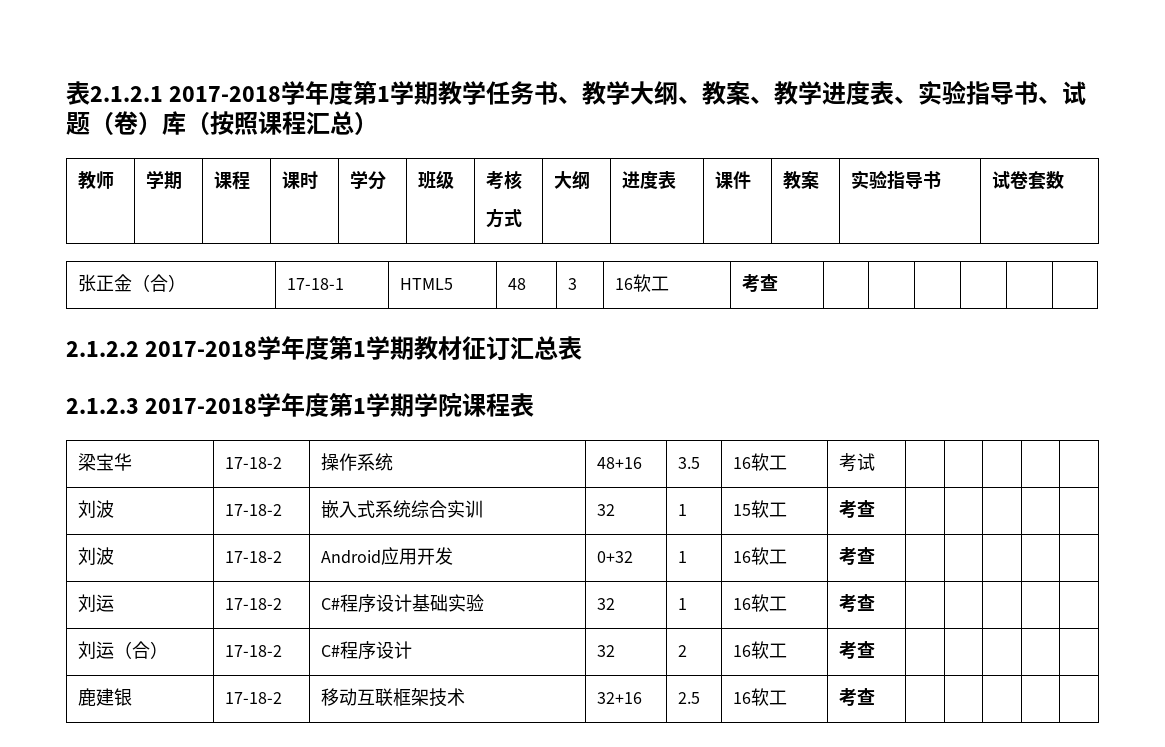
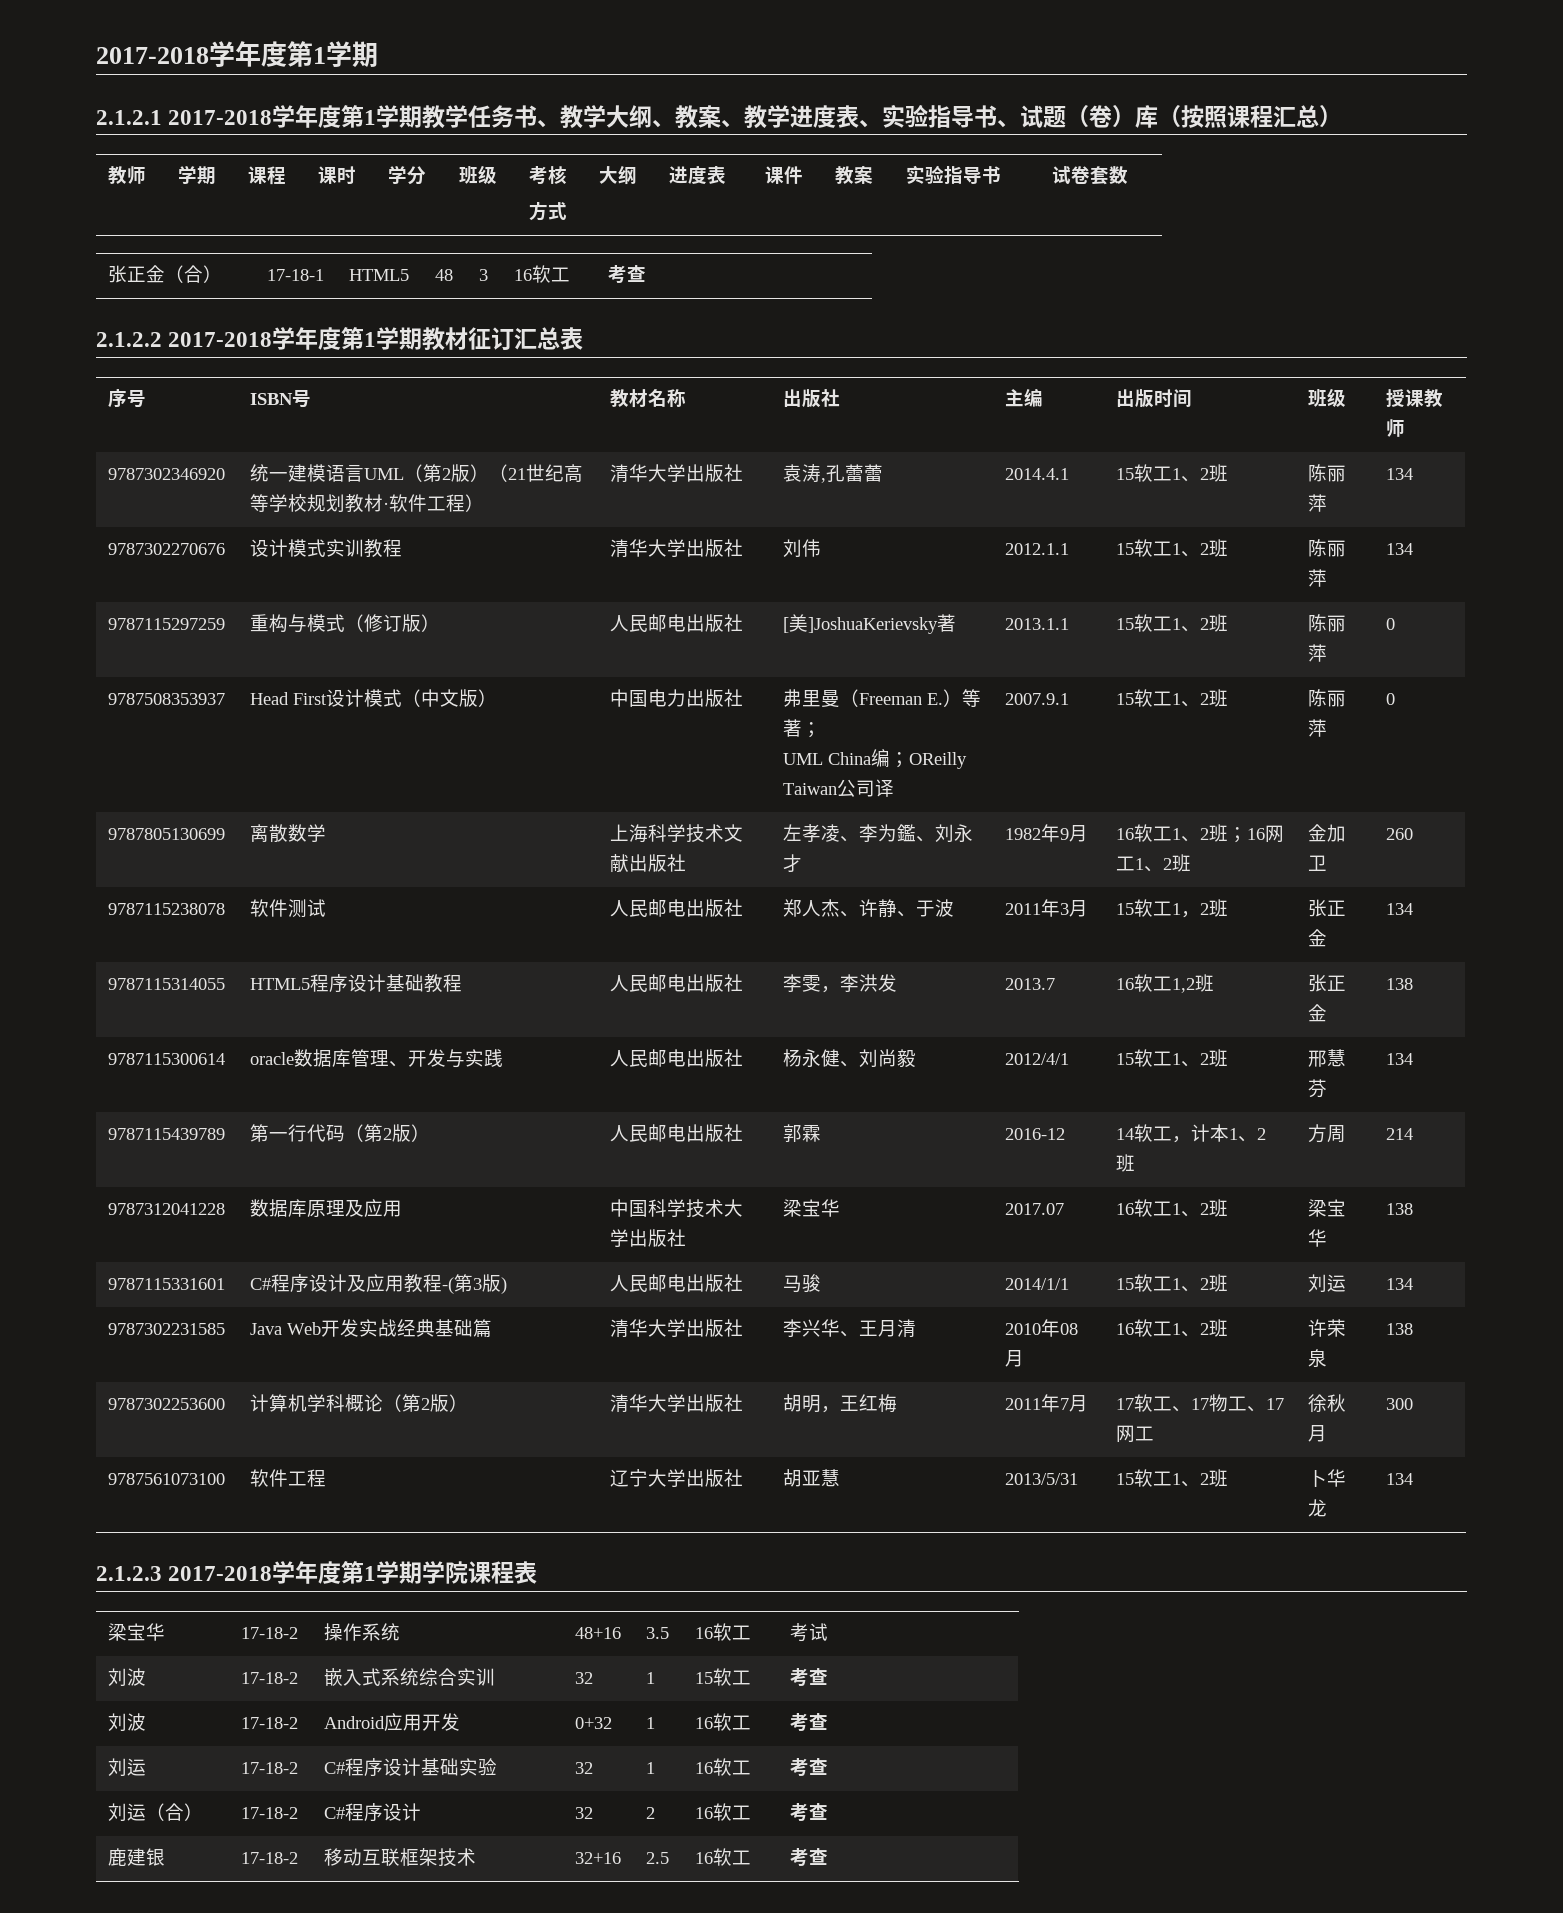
[66,81,90,105] 表 -> [96,41,378,67] 2017-2018学年度第1学期 //
(583, 348) none -> [108,389,147,408] [250,390,312,408] [610,389,687,408] [783,389,841,408] [1005,388,1044,407] [1116,389,1193,408] [1308,388,1347,407] [1386,389,1444,407] [1386,419,1406,437] [108,468,226,480] [250,464,584,483] [250,494,485,513] [610,464,744,483] [783,463,884,483] [1005,468,1070,480] [1116,464,1229,482] [1308,464,1347,482] [1308,494,1328,512] [1386,468,1414,480] [108,543,226,555] [250,539,403,558] [610,539,744,558] [783,539,822,557] [1005,543,1070,555] [1116,539,1229,557] [1308,539,1347,557] [1308,569,1328,587] [1386,543,1414,555] [108,618,226,630] [250,614,441,633] [610,614,744,633] [783,614,957,634] [1005,618,1070,630] [1116,614,1229,632] [1308,614,1347,632] [1308,644,1328,662] [1386,618,1396,630] [108,693,226,705] [250,689,498,707] [610,689,744,707] [783,689,982,707] [783,719,822,738] [783,749,968,769] [783,779,895,797] [1005,693,1070,705] [1116,689,1229,707] [1308,689,1347,707] [1308,719,1328,737] [1386,693,1396,705] [108,828,226,840] [250,824,327,843] [610,824,744,843] [610,854,687,873] [783,824,974,842] [783,854,803,872] [1005,824,1089,842] [1116,824,1285,843] [1116,854,1192,872] [1308,824,1347,842] [1308,855,1328,871] [1386,828,1414,840] [108,903,226,915] [250,899,327,918] [610,899,744,918] [783,899,955,917] [1005,899,1089,917] [1116,899,1229,918] [1308,899,1347,917] [1308,929,1328,947] [1386,903,1414,915] [108,978,226,990] [250,974,463,993] [610,974,744,993] [783,974,898,993] [1005,978,1056,990] [1116,974,1215,993] [1308,974,1347,992] [1308,1004,1328,1022] [1386,978,1414,990] [108,1053,226,1065] [250,1049,504,1068] [610,1049,744,1068] [783,1049,917,1068] [1005,1053,1070,1065] [1116,1049,1229,1067] [1308,1049,1347,1067] [1308,1079,1328,1098] [1386,1053,1414,1065] [108,1128,226,1140] [250,1124,431,1142] [610,1124,744,1143] [783,1124,822,1142] [1005,1128,1066,1140] [1116,1124,1267,1143] [1116,1154,1136,1172] [1308,1124,1347,1143] [1386,1128,1414,1140] [108,1203,226,1215] [250,1199,403,1217] [610,1199,744,1218] [610,1229,687,1247] [783,1199,841,1217] [1005,1203,1065,1215] [1116,1199,1229,1217] [1308,1199,1347,1217] [1308,1229,1328,1247] [1386,1203,1414,1215] [108,1278,226,1290] [250,1274,508,1294] [610,1274,744,1293] [783,1274,822,1293] [1005,1278,1070,1290] [1116,1274,1229,1292] [1308,1274,1347,1292] [1386,1278,1414,1290] [108,1323,226,1335] [250,1319,493,1338] [610,1319,744,1338] [783,1319,917,1338] [1005,1319,1079,1337] [1005,1350,1025,1367] [1116,1319,1229,1337] [1308,1319,1347,1337] [1308,1349,1328,1367] [1386,1323,1414,1335] [108,1398,226,1410] [250,1394,469,1412] [610,1394,744,1413] [783,1394,898,1413] [1005,1394,1089,1412] [1116,1394,1285,1412] [1116,1425,1155,1443] [1308,1394,1347,1413] [1308,1425,1328,1442] [1386,1398,1414,1410] [108,1473,226,1485] [250,1469,327,1487] [610,1469,744,1487] [783,1469,841,1487] [1005,1473,1079,1485] [1116,1469,1229,1487] [1308,1469,1347,1487] [1308,1499,1328,1517] [1386,1473,1414,1485] // 序号 | ISBN号 | 教材名称 | 出版社 | 主编 | 出版时间 | 班级 | 授课教师 // 9787302346920 | 统一建模语言UML（第2版）（21世纪高等学校规划教材·软件工程） | 清华大学出版社 | 袁涛,孔蕾蕾 | 2014.4.1 | 15软工1、2班 | 陈丽萍 | 134 // 9787302270676 | 设计模式实训教程 | 清华大学出版社 | 刘伟 | 2012.1.1 | 15软工1、2班 | 陈丽萍 | 134 // 9787115297259 | 重构与模式（修订版） | 人民邮电出版社 | [美]JoshuaKerievsky著 | 2013.1.1 | 15软工1、2班 | 陈丽萍 | 0 // 9787508353937 | Head First设计模式（中文版） | 中国电力出版社 | 弗里曼（Freeman E.）等著； // UML China编；OReilly Taiwan公司译 | 2007.9.1 | 15软工1、2班 | 陈丽萍 | 0 // 9787805130699 | 离散数学 | 上海科学技术文献出版社 | 左孝凌、李为鑑、刘永才 | 1982年9月 | 16软工1、2班；16网工1、2班 | 金加卫 | 260 // 9787115238078 | 软件测试 | 人民邮电出版社 | 郑人杰、许静、于波 | 2011年3月 | 15软工1，2班 | 张正金 | 134 // 9787115314055 | HTML5程序设计基础教程 | 人民邮电出版社 | 李雯，李洪发 | 2013.7 | 16软工1,2班 | 张正金 | 138 // 9787115300614 | oracle数据库管理、开发与实践 | 人民邮电出版社 | 杨永健、刘尚毅 | 2012/4/1 | 15软工1、2班 | 邢慧芬 | 134 // 9787115439789 | 第一行代码（第2版） | 人民邮电出版社 | 郭霖 | 2016-12 | 14软工，计本1、2班 | 方周 | 214 // 9787312041228 | 数据库原理及应用 | 中国科学技术大学出版社 | 梁宝华 | 2017.07 | 16软工1、2班 | 梁宝华 | 138 // 9787115331601 | C#程序设计及应用教程-(第3版) | 人民邮电出版社 | 马骏 | 2014/1/1 | 15软工1、2班 | 刘运 | 134 // 9787302231585 | Java Web开发实战经典基础篇 | 清华大学出版社 | 李兴华、王月清 | 2010年08月 | 16软工1、2班 | 许荣泉 | 138 // 9787302253600 | 计算机学科概论（第2版） | 清华大学出版社 | 胡明，王红梅 | 2011年7月 | 17软工、17物工、17网工 | 徐秋月 | 300 // 9787561073100 | 软件工程 | 辽宁大学出版社 | 胡亚慧 | 2013/5/31 | 15软工1、2班 | 卜华龙 | 134

